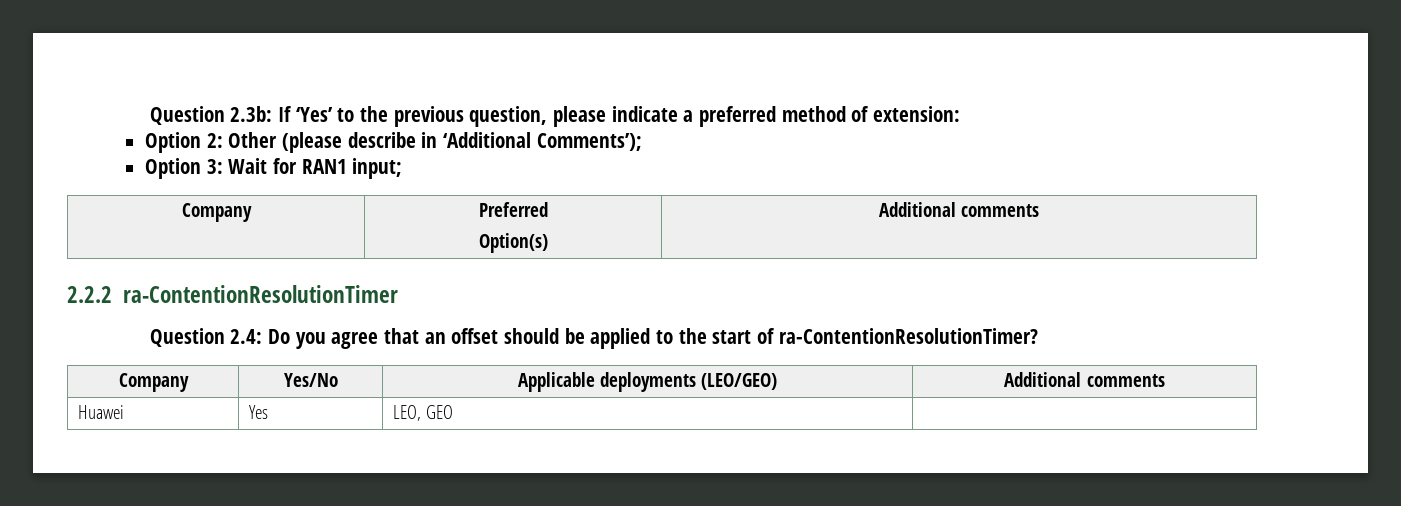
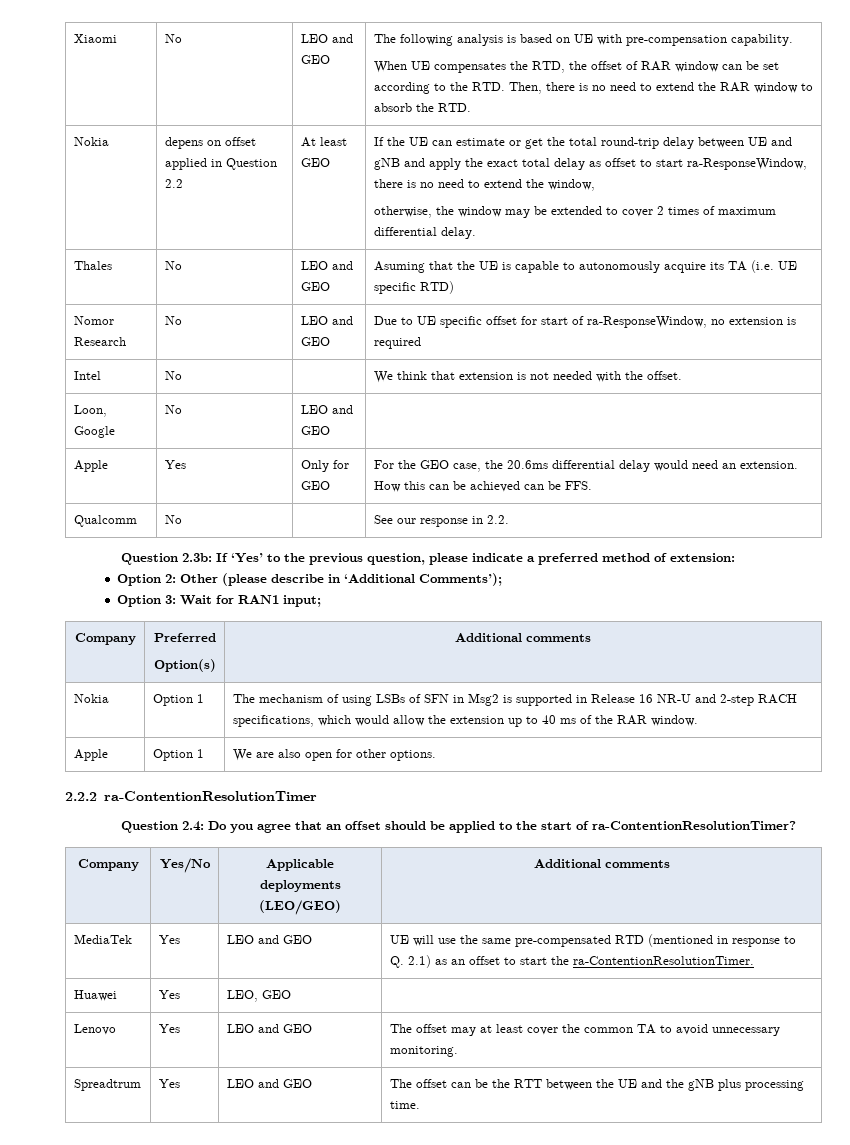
(149, 115) none -> [73,34,117,43] [164,34,182,43] [300,34,353,43] [300,55,330,64] [373,34,793,46] [373,61,779,73] [373,82,813,94] [373,103,471,112] [73,137,109,146] [164,137,256,149] [164,158,277,170] [164,179,183,188] [300,137,347,147] [300,158,330,167] [373,137,792,149] [373,158,807,170] [373,179,595,191] [373,206,776,218] [373,227,476,239] [73,261,112,270] [164,261,182,270] [300,261,353,270] [300,282,330,291] [373,260,797,273] [373,281,454,294] [73,316,114,325] [73,337,126,346] [164,316,182,325] [300,316,353,325] [300,337,330,346] [373,316,796,328] [373,337,421,349] [73,371,101,380] [164,371,182,380] [373,371,682,383] [73,405,107,417] [73,426,115,438] [164,405,182,414] [300,405,353,414] [300,426,330,435] [73,460,108,472] [164,460,186,469] [300,460,349,472] [300,481,330,490] [373,460,798,472] [373,481,592,492] [73,515,137,527] [164,515,182,524] [373,515,509,527] Xiaomi | No | LEO and GEO | The following analysis is based on UE with pre-compensation capability. // When UE compensates the RTD, the offset of RAR window can be set according to the RTD. Then, there is no need to extend the RAR window to absorb the RTD. // Nokia | depens on offset applied in Question 2.2 | At least GEO | If the UE can estimate or get the total round-trip delay between UE and gNB and apply the exact total delay as offset to start ra-ResponseWindow, there is no need to extend the window, // otherwise, the window may be extended to cover 2 times of maximum differential delay. // Thales | No | LEO and GEO | Asuming that the UE is capable to autonomously acquire its TA (i.e. UE specific RTD) // Nomor Research | No | LEO and GEO | Due to UE specific offset for start of ra-ResponseWindow, no extension is required // Intel | No | | We think that extension is not needed with the offset. // Loon, Google | No | LEO and GEO | // Apple | Yes | Only for GEO | For the GEO case, the 20.6ms differential delay would need an extension. How this can be achieved can be FFS. // Qualcomm | No | | See our response in 2.2. //
(1040, 210) none -> [73,694,109,703] [152,694,204,706] [232,693,797,706] [232,715,698,727] [73,749,108,761] [152,749,204,761] [232,749,436,761] // Nokia | Option 1 | The mechanism of using LSBs of SFN in Msg2 is supported in Release 16 NR-U and 2-step RACH specifications, which would allow the extension up to 40 ms of the RAR window. // Apple | Option 1 | We are also open for other options.
[78,405,125,419] [249,405,269,419] [393,405,454,421] Huawei | Yes | LEO, GEO | -> [73,934,132,944] [158,935,180,944] [226,935,312,944] [389,934,796,947] [389,955,754,968] [73,990,117,1001] [158,990,180,999] [226,990,291,1002] [73,1024,116,1035] [158,1024,180,1033] [226,1024,312,1033] [389,1024,780,1036] [389,1046,458,1057] [73,1079,141,1091] [158,1079,180,1088] [226,1079,312,1088] [389,1079,804,1091] [389,1101,420,1109] MediaTek | Yes | LEO and GEO | UE will use the same pre-compensated RTD (mentioned in response to Q. 2.1) as an offset to start the ra-ContentionResolutionTimer. // Huawei | Yes | LEO, GEO | // Lenovo | Yes | LEO and GEO | The offset may at least cover the common TA to avoid unnecessary monitoring. // Spreadtrum | Yes | LEO and GEO | The offset can be the RTT between the UE and the gNB plus processing time.

